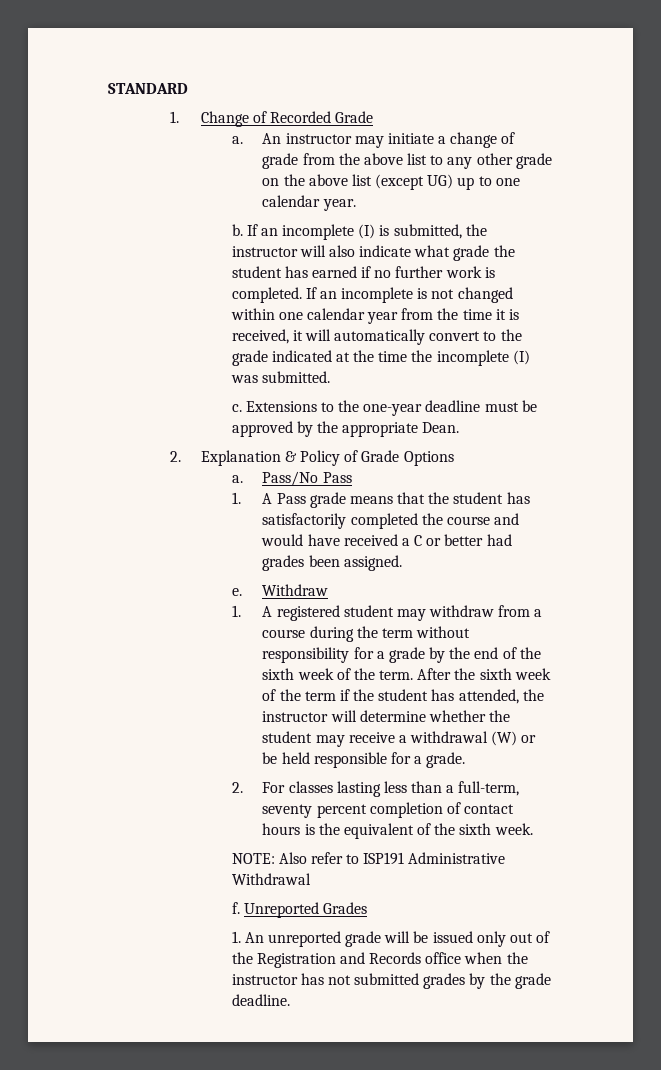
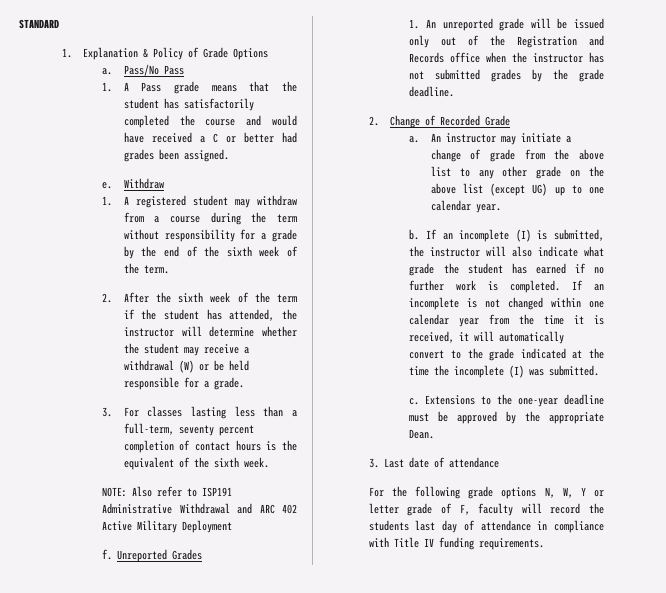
(179, 117) none -> [83,47,269,60] [102,64,184,76] [102,81,298,94] [123,98,254,111] [123,115,298,128] [123,132,297,143] [123,149,229,162] [102,178,164,189] [102,195,298,208] [123,212,298,225] [123,229,298,242] [123,246,298,259] [123,263,169,274] [102,292,297,303] [123,309,298,321] [123,326,297,337] [123,343,249,356] [123,360,249,373] [123,377,244,390] [102,406,298,419] [123,423,254,436] [123,440,298,453] [123,457,269,470] [102,486,233,497] [102,503,297,514] [102,520,233,533] [102,549,203,562] [409,18,604,31] [409,35,604,48] [409,52,604,63] [409,69,604,82] [409,86,455,97] [368,116,379,126] Explanation & Policy of Grade Options // a. Pass/No Pass // 1. A Pass grade means that the student has satisfactorily completed the course and would have received a C or better had grades been assigned. // e. Withdraw // 1. A registered student may withdraw from a course during the term without responsibility for a grade by the end of the sixth week of the term. // 2. After the sixth week of the term if the student has attended, the instructor will determine whether the student may receive a withdrawal (W) or be held responsible for a grade. // 3. For classes lasting less than a full-term, seventy percent completion of contact hours is the equivalent of the sixth week. // NOTE: Also refer to ISP191 Administrative Withdrawal and ARC 402 Active Military Deployment // f. Unreported Grades // 1. An unreported grade will be issued only out of the Registration and Records office when the instructor has not submitted grades by the grade deadline. // 2.
[169,450,454,466] [231,471,352,486] [231,492,530,508] [262,513,520,529] [261,534,512,546] [262,555,402,571] [231,584,329,596] [231,605,543,621] [262,626,471,642] [262,647,541,663] [262,668,551,680] [262,689,544,704] [262,710,511,722] [262,731,537,747] [262,752,466,768] [231,781,520,797] [262,802,515,818] [262,823,533,839] [231,852,506,865] [231,873,311,885] [231,902,367,918] [231,931,551,947] [231,952,528,968] [231,973,551,989] [231,994,290,1006] 2. Explanation & Policy of Grade Options // a. Pass/No Pass // 1. A Pass grade means that the student has satisfactorily completed the course and would have received a C or better had grades been assigned. // e. Withdraw // 1. A registered student may withdraw from a course during the term without responsibility for a grade by the end of the sixth week of the term. After the sixth week of the term if the student has attended, the instructor will determine whether the student may receive a withdrawal (W) or be held responsible for a grade. // 2. For classes lasting less than a full-term, seventy percent completion of contact hours is the equivalent of the sixth week. // NOTE: Also refer to ISP191 Administrative Withdrawal // f. Unreported Grades // 1. An unreported grade will be issued only out of the Registration and Records office when the instructor has not submitted grades by the grade deadline. -> [368,457,499,468] [368,486,604,499] [368,503,604,516] [368,520,604,533] [368,537,544,550] 3. Last date of attendance // For the following grade options N, W, Y or letter grade of F, faculty will record the students last day of attendance in compliance with Title IV funding requirements.

